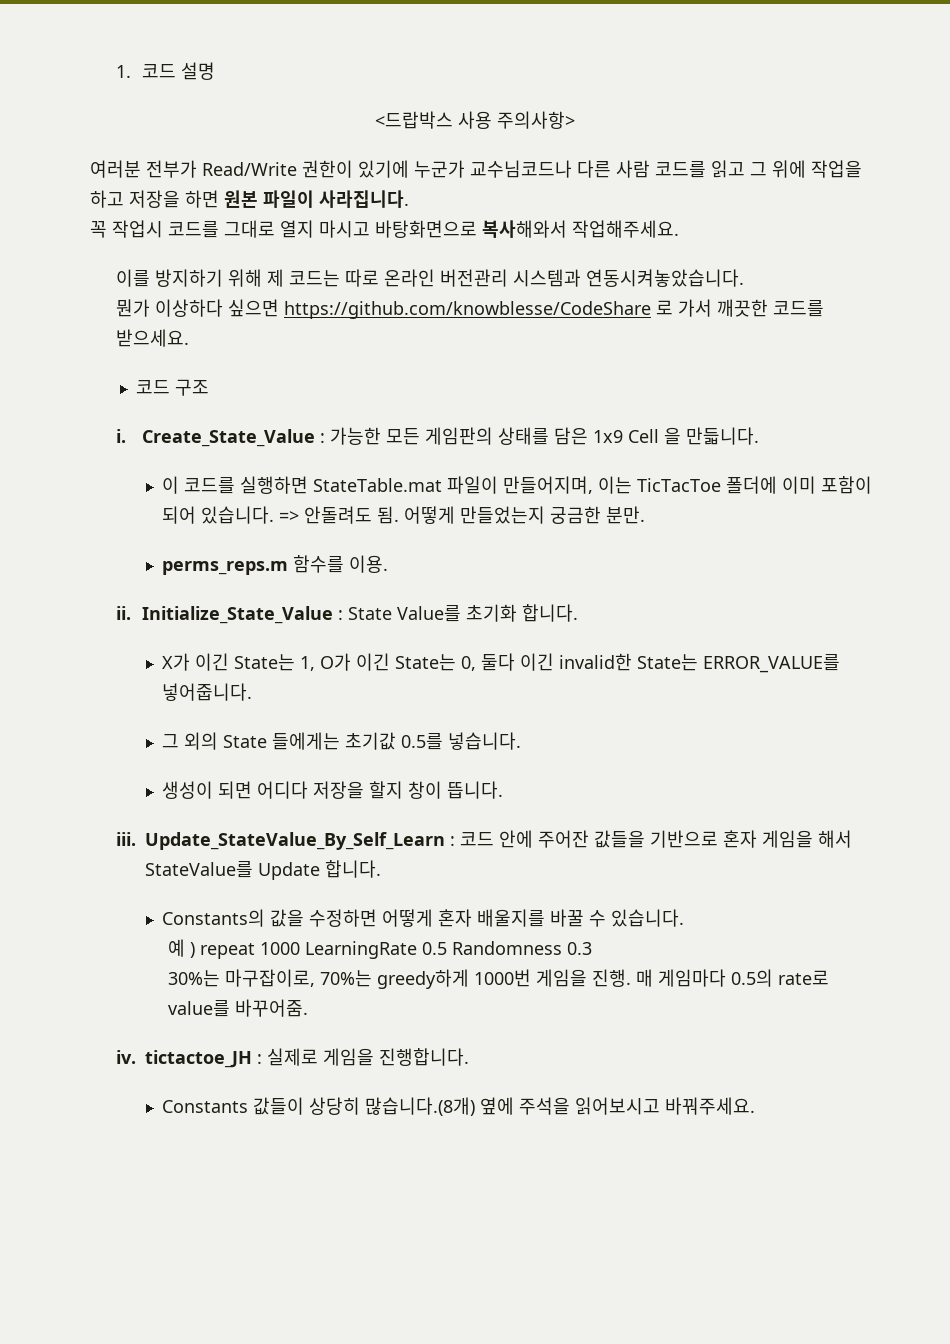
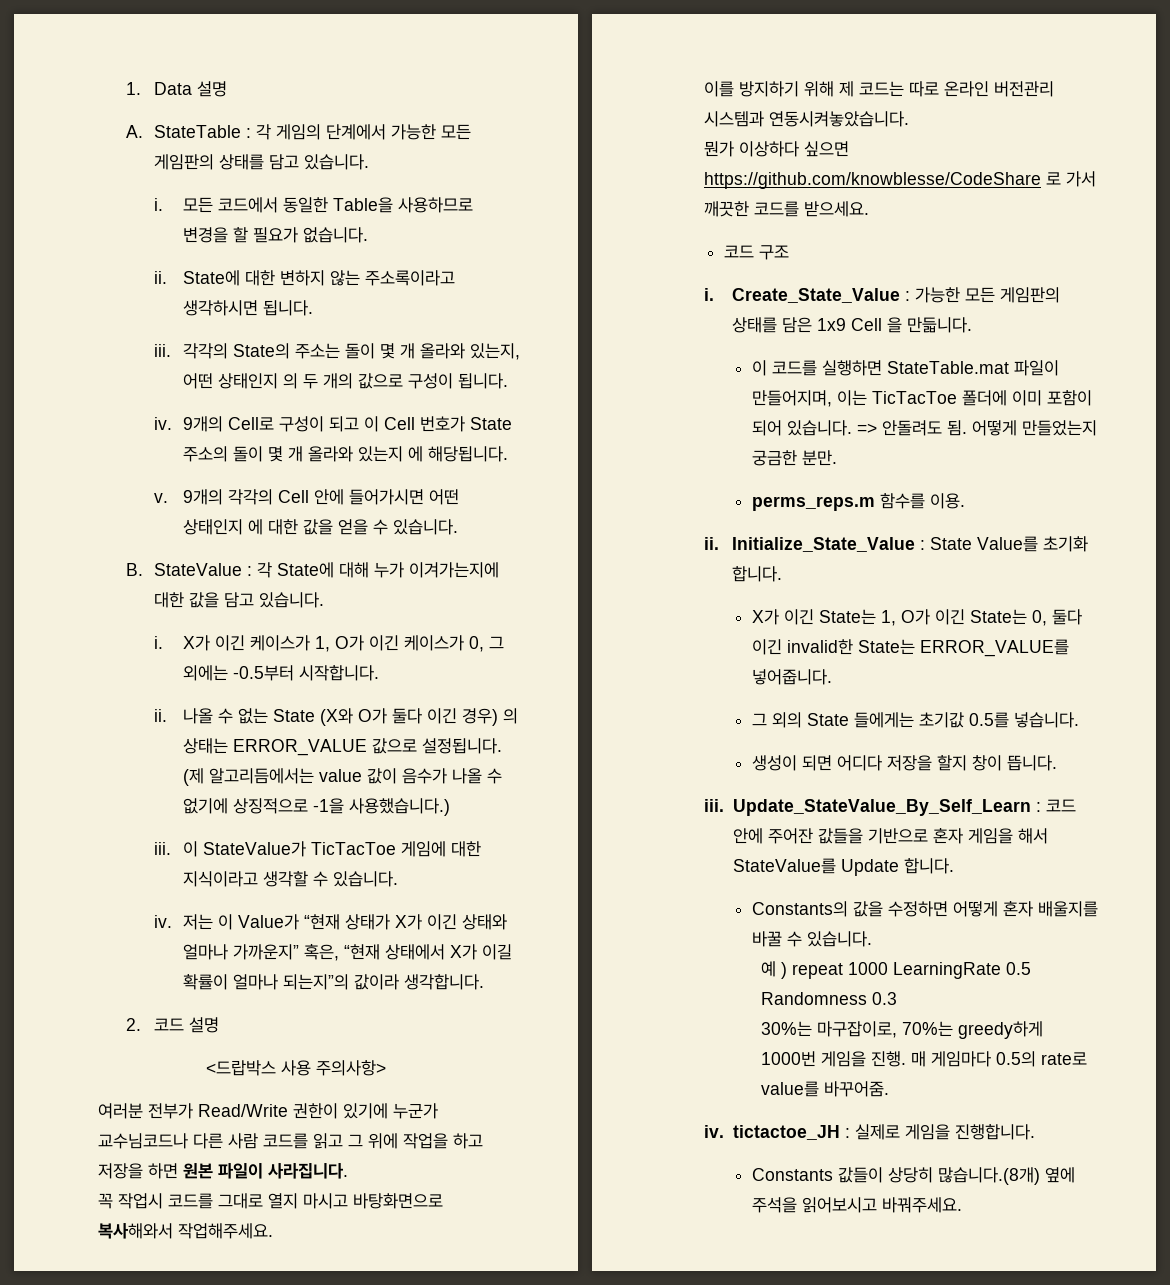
(132, 71) none -> [154,81,228,97] [126,124,472,140] [154,154,370,170] [154,197,473,213] [182,227,368,243] [154,270,455,286] [182,300,313,316] [154,343,520,360] [182,373,508,389] [154,416,512,432] [182,446,508,462] [154,489,459,505] [182,519,458,535] [126,562,500,578] [154,592,325,608] [154,635,504,652] [182,665,379,681] [154,708,518,726] [182,738,502,756] [182,768,502,786] [182,798,450,816] [154,841,481,857] [182,871,398,887] [154,914,507,930] [182,943,512,961] [182,974,484,990] [126,1018,142,1031] Data 설명 // A. StateTable : 각 게임의 단계에서 가능한 모든 게임판의 상태를 담고 있습니다. // i. 모든 코드에서 동일한 Table을 사용하므로 변경을 할 필요가 없습니다. // ii. State에 대한 변하지 않는 주소록이라고 생각하시면 됩니다. // iii. 각각의 State의 주소는 돌이 몇 개 올라와 있는지, 어떤 상태인지 의 두 개의 값으로 구성이 됩니다. // iv. 9개의 Cell로 구성이 되고 이 Cell 번호가 State 주소의 돌이 몇 개 올라와 있는지 에 해당됩니다. // v. 9개의 각각의 Cell 안에 들어가시면 어떤 상태인지 에 대한 값을 얻을 수 있습니다. // B. StateValue : 각 State에 대해 누가 이겨가는지에 대한 값을 담고 있습니다. // i. X가 이긴 케이스가 1, O가 이긴 케이스가 0, 그 외에는 -0.5부터 시작합니다. // ii. 나올 수 없는 State (X와 O가 둘다 이긴 경우) 의 상태는 ERROR_VALUE 값으로 설정됩니다. (제 알고리듬에서는 value 값이 음수가 나올 수 없기에 상징적으로 -1을 사용했습니다.) // iii. 이 StateValue가 TicTacToe 게임에 대한 지식이라고 생각할 수 있습니다. // iv. 저는 이 Value가 “현재 상태가 X가 이긴 상태와 얼마나 가까운지” 혹은, “현재 상태에서 X가 이길 확률이 얼마나 되는지”의 값이라 생각합니다. // 2.

